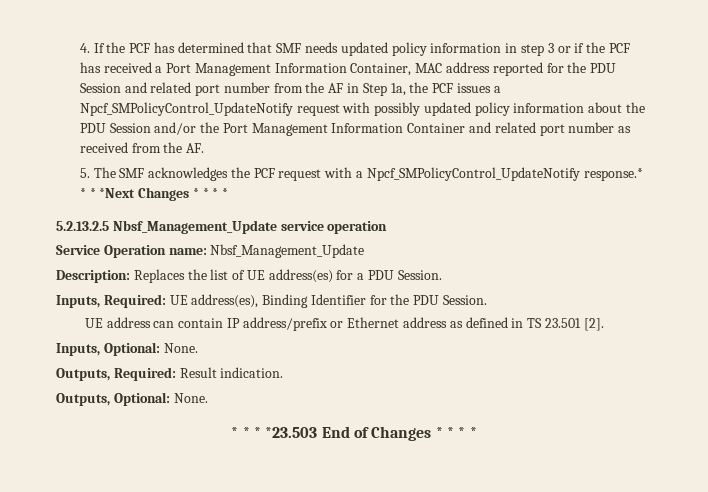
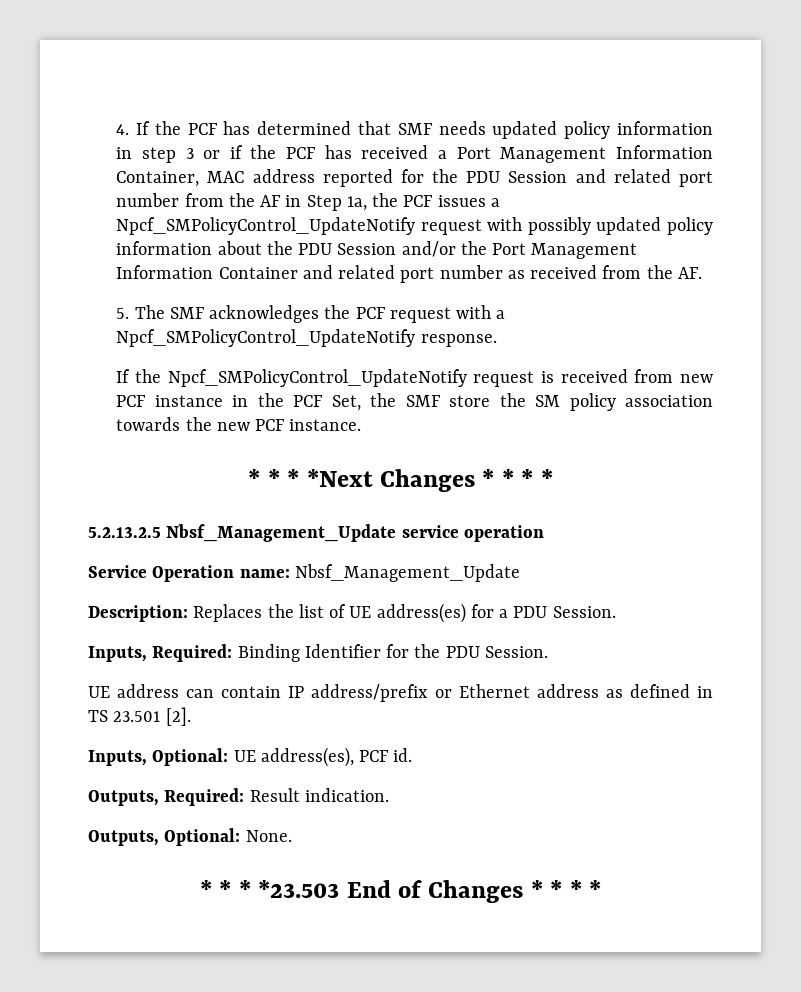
[583,168,643,181] response.* -> [420,334,497,347] [116,369,713,387] [116,393,713,411] [116,417,362,431] [248,469,261,487] response. // If the Npcf_SMPolicyControl_UpdateNotify request is received from new PCF instance in the PCF Set, the SMF store the SM policy association towards the new PCF instance. // *
[169,294,259,308] UE address(es), -> (233, 653) none
[163,343,198,353] None. -> [233,747,413,767] UE address(es), PCF id.

